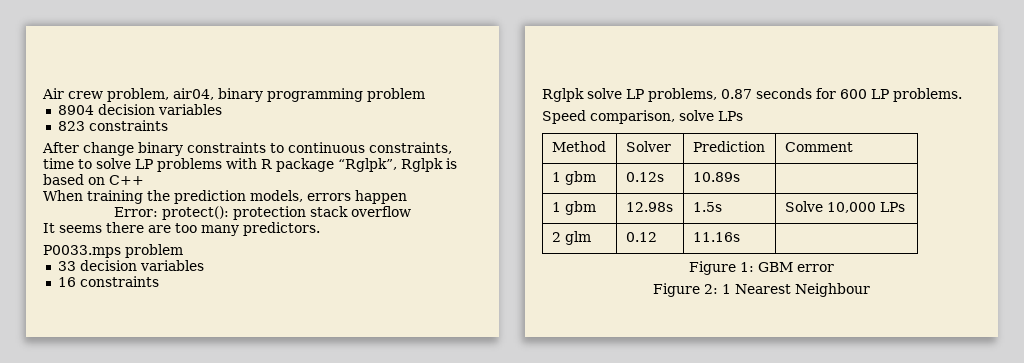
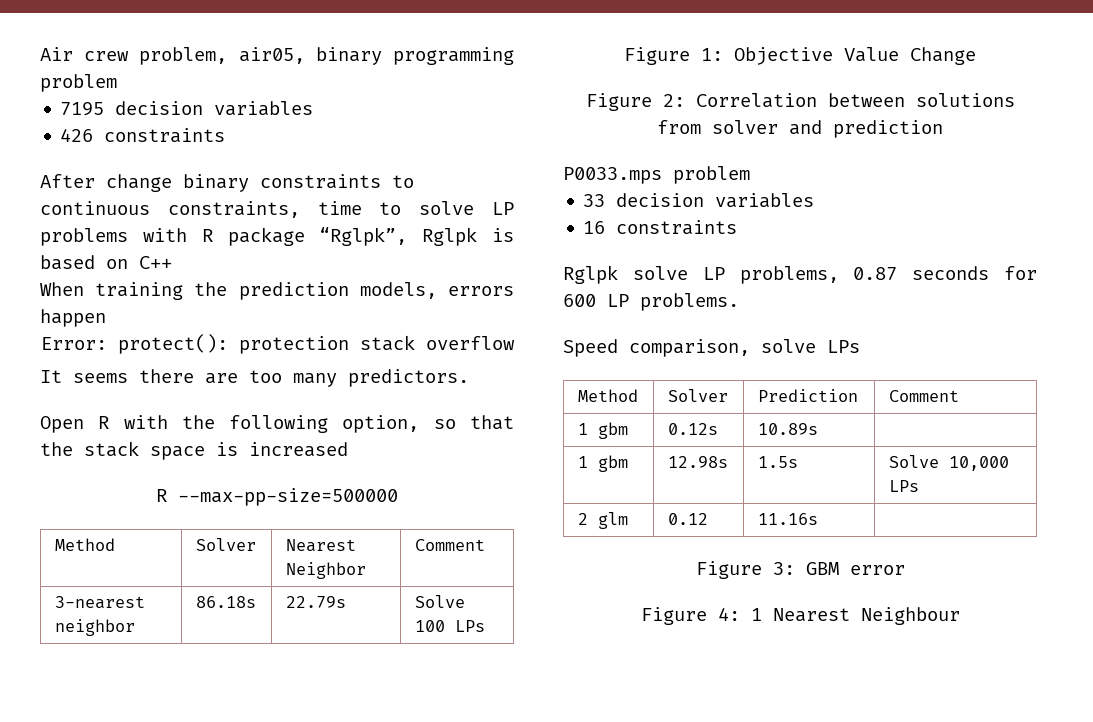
[173,88,214,100] air04, -> [238,47,305,64] air05,
[57,104,222,115] [57,121,85,131] 8904 decision variables // 823 -> [60,101,314,116] [60,128,94,142] 7195 decision variables // 426
(320, 229) none -> [40,415,514,433] [40,441,348,460] [156,488,398,506] [54,538,115,551] [195,538,256,551] [285,539,356,552] [285,562,366,579] [414,539,485,551] [54,596,145,609] [54,619,135,636] [195,596,256,608] [285,596,346,608] [414,595,465,608] [414,620,485,632] [624,47,976,65] [585,93,1015,111] [657,120,943,138] // Open R with the following option, so that the stack space is increased // R --max-pp-size=500000 // Method | Solver | Nearest Neighbor | Comment // 3-nearest neighbor | 86.18s | 22.79s | Solve 100 LPs // Figure 1: Objective Value Change // Figure 2: Correlation between solutions from solver and prediction
[740,262,754,272] 1: -> [772,562,795,575] 3:
[704,284,718,294] 2: -> [717,607,740,621] 4:

